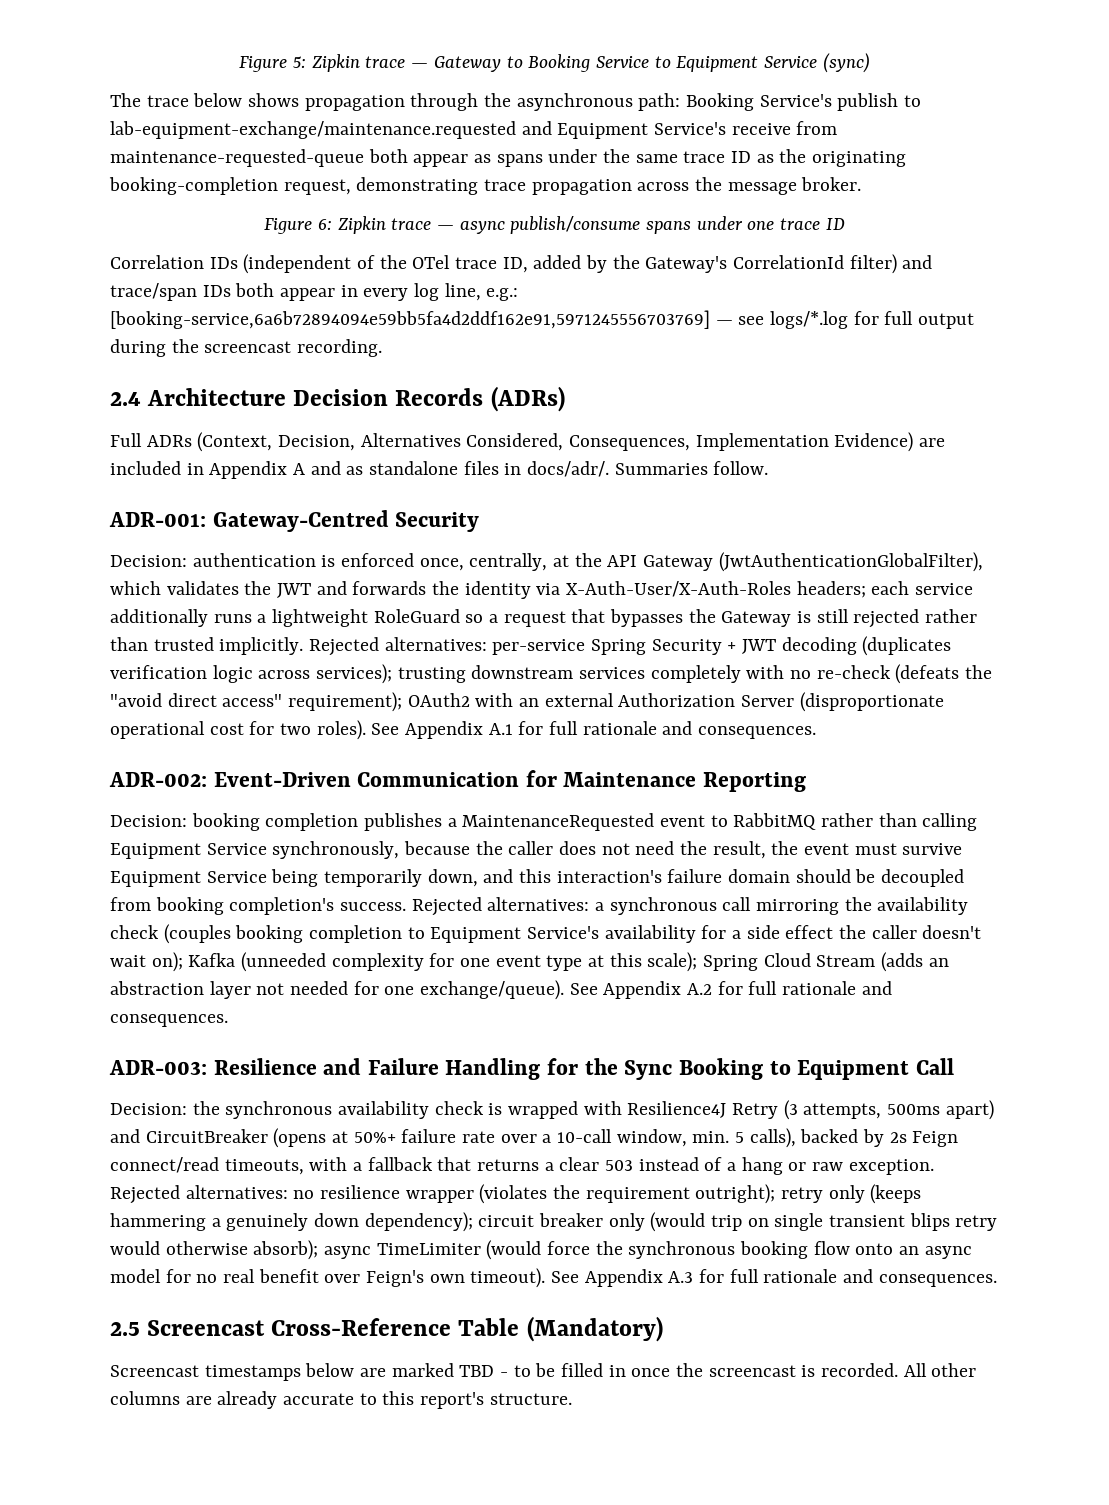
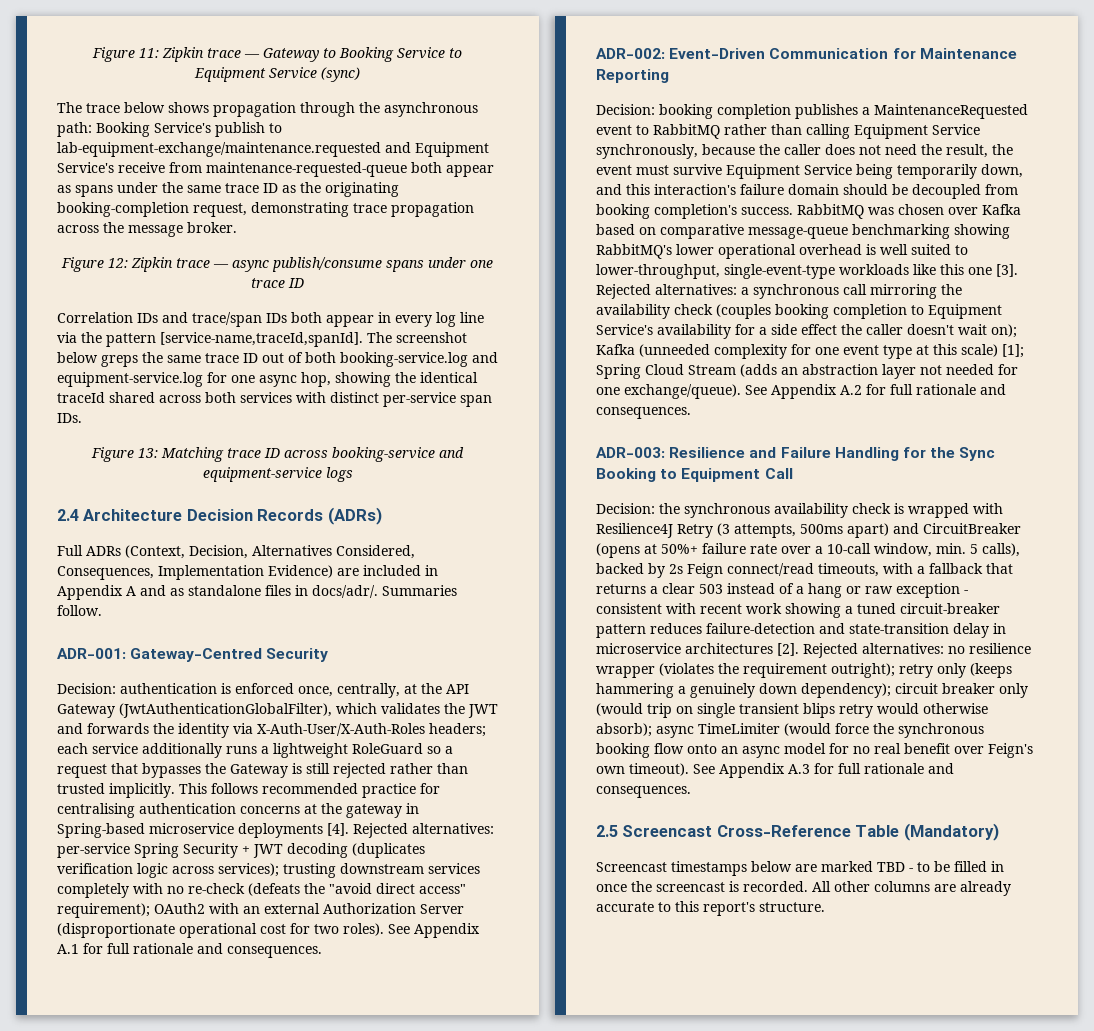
[239,56,307,72] Figure 5: -> [92,47,159,62] Figure 11:
[317,219,332,230] 6: -> [108,258,128,268] 12:
[243,254,897,274] (independent of the OTel trace ID, added by the Gateway's CorrelationId filter) -> (158, 318) none
[444,283,519,301] [110,310,975,329] [110,339,383,357] line, e.g.: [booking-service,6a6b72894094e59bb5fa4d2ddf162e91,5971245556703769] — see logs/*.log for full output during the screencast recording. -> [460,312,484,323] [57,332,467,347] [57,352,498,367] [57,372,478,387] [57,392,492,407] [57,413,82,423] [91,447,464,462] [202,467,353,482] line via the pattern [service-name,traceId,spanId]. The screenshot below greps the same trace ID out of both booking-service.log and equipment-service.log for one async hop, showing the identical traceId shared across both services with distinct per-service span IDs. // Figure 13: Matching trace ID across booking-service and equipment-service logs
(304, 646) none -> [179,783,440,798] [57,803,419,818] [57,823,349,838] This follows recommended practice for centralising authentication concerns at the gateway in Spring-based microservice deployments [4].
(407, 906) none -> [797,204,1021,219] [596,224,1010,239] [596,244,968,259] [596,264,1018,279] RabbitMQ was chosen over Kafka based on comparative message-queue benchmarking showing RabbitMQ's lower operational overhead is well suited to lower-throughput, single-event-type workloads like this one [3].
[647,952,698,972] scale); -> [961,344,1024,358] scale) [1];
[848,1159,934,1175] exception. -> [896,583,968,598] [596,603,1000,618] [596,623,1006,638] [596,643,799,656] exception - consistent with recent work showing a tuned circuit-breaker pattern reduces failure-detection and state-transition delay in microservice architectures [2].

